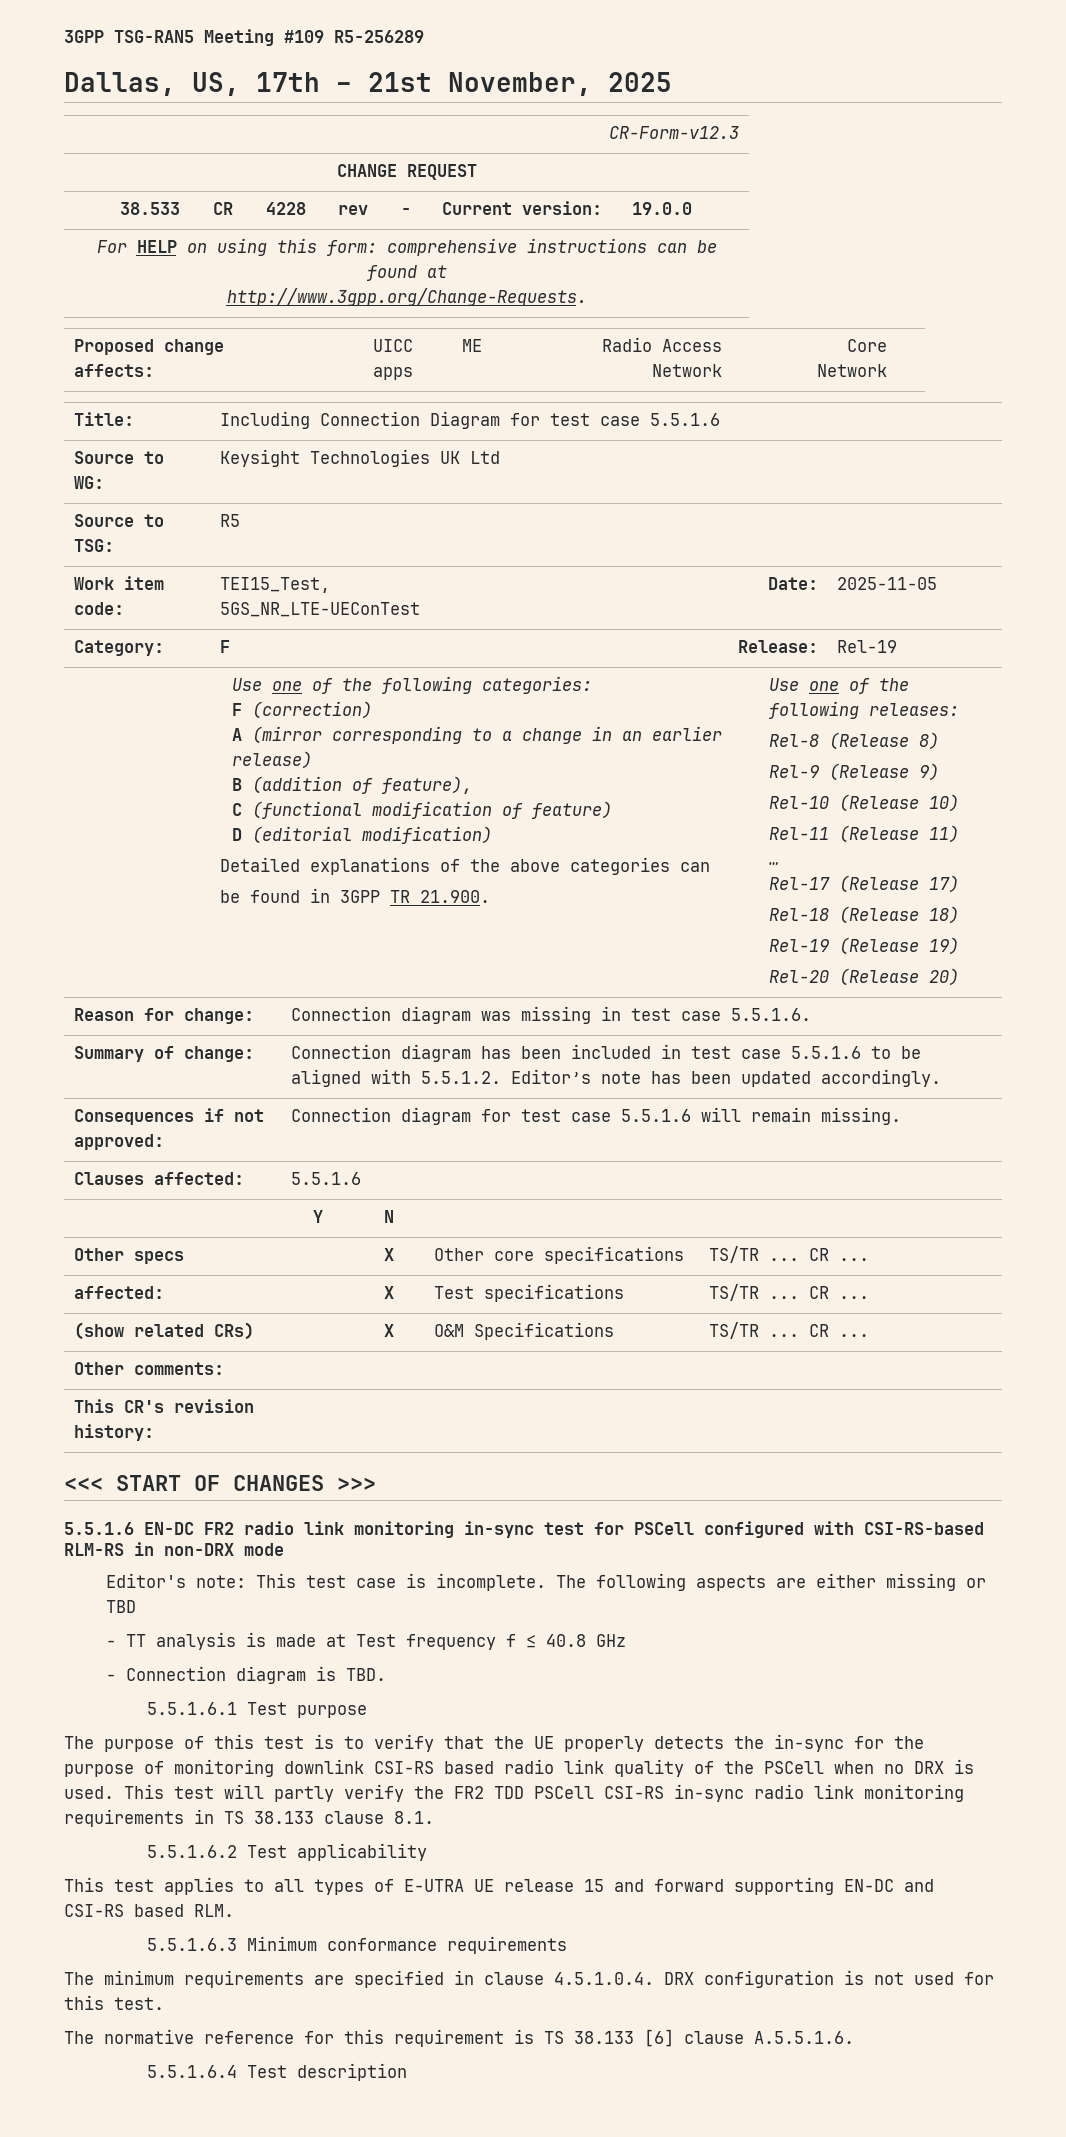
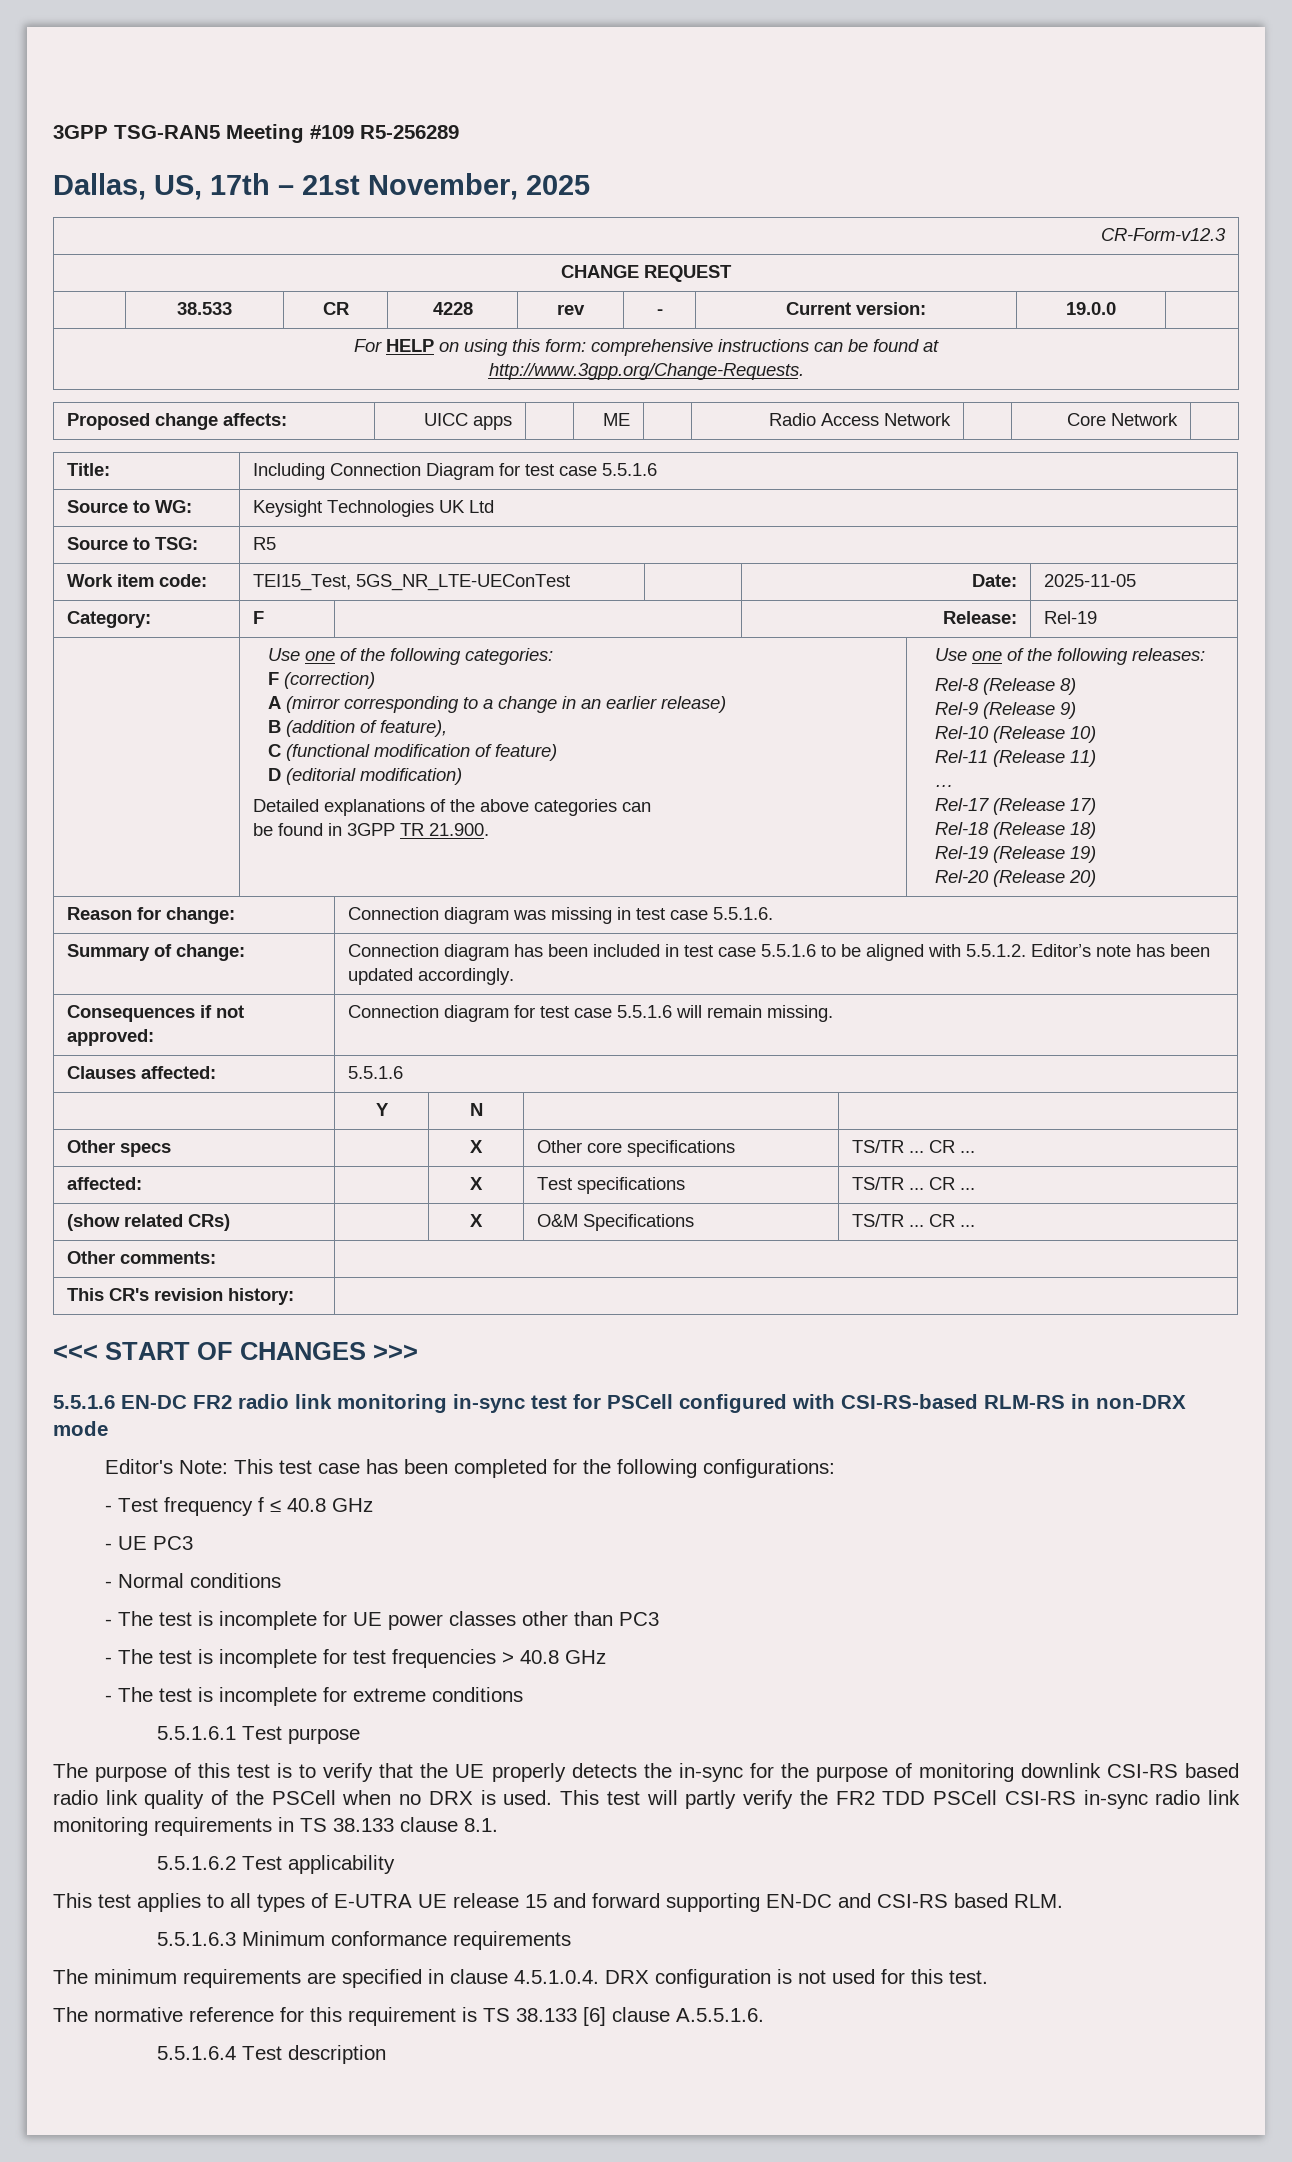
[195,1575,246,1588] note: -> [179,1460,229,1474] Note:
[405,1573,986,1591] [105,1600,136,1613] [105,1632,346,1650] is incomplete. The following aspects are either missing or TBD // - TT analysis is made at -> [366,1459,836,1478] [105,1505,113,1512] has been completed for the following configurations: // -
[125,1666,386,1684] Connection diagram is TBD. -> [118,1536,194,1550] [105,1573,282,1588] [105,1611,660,1630] [105,1649,607,1668] [105,1687,524,1706] UE PC3 // - Normal conditions // - The test is incomplete for UE power classes other than PC3 // - The test is incomplete for test frequencies > 40.8 GHz // - The test is incomplete for extreme conditions

